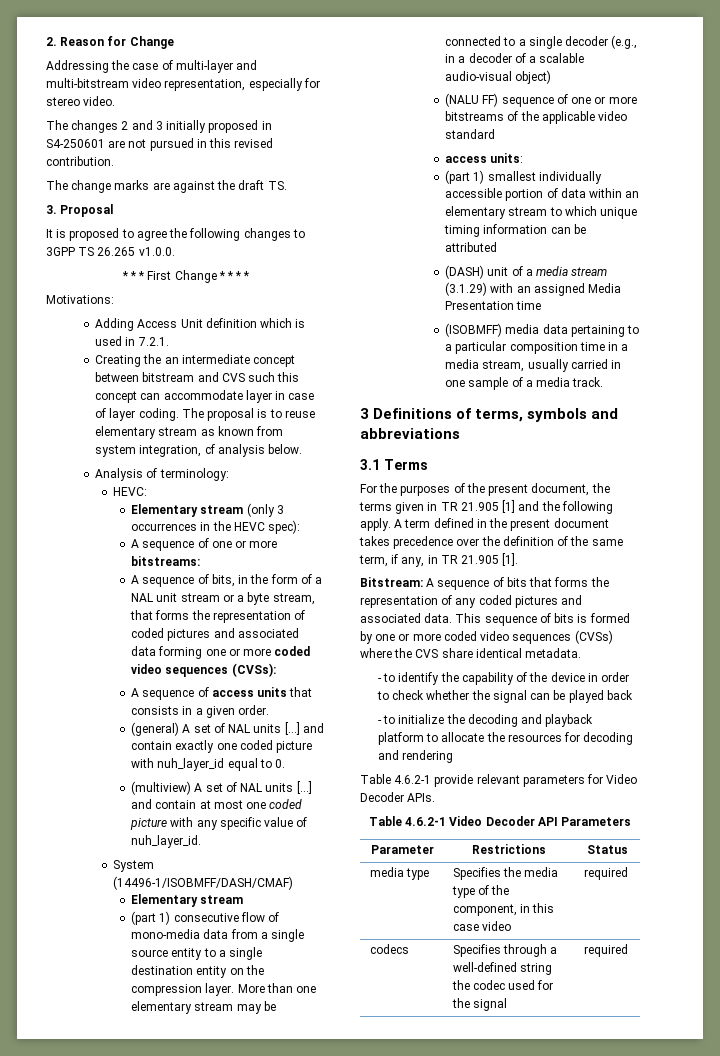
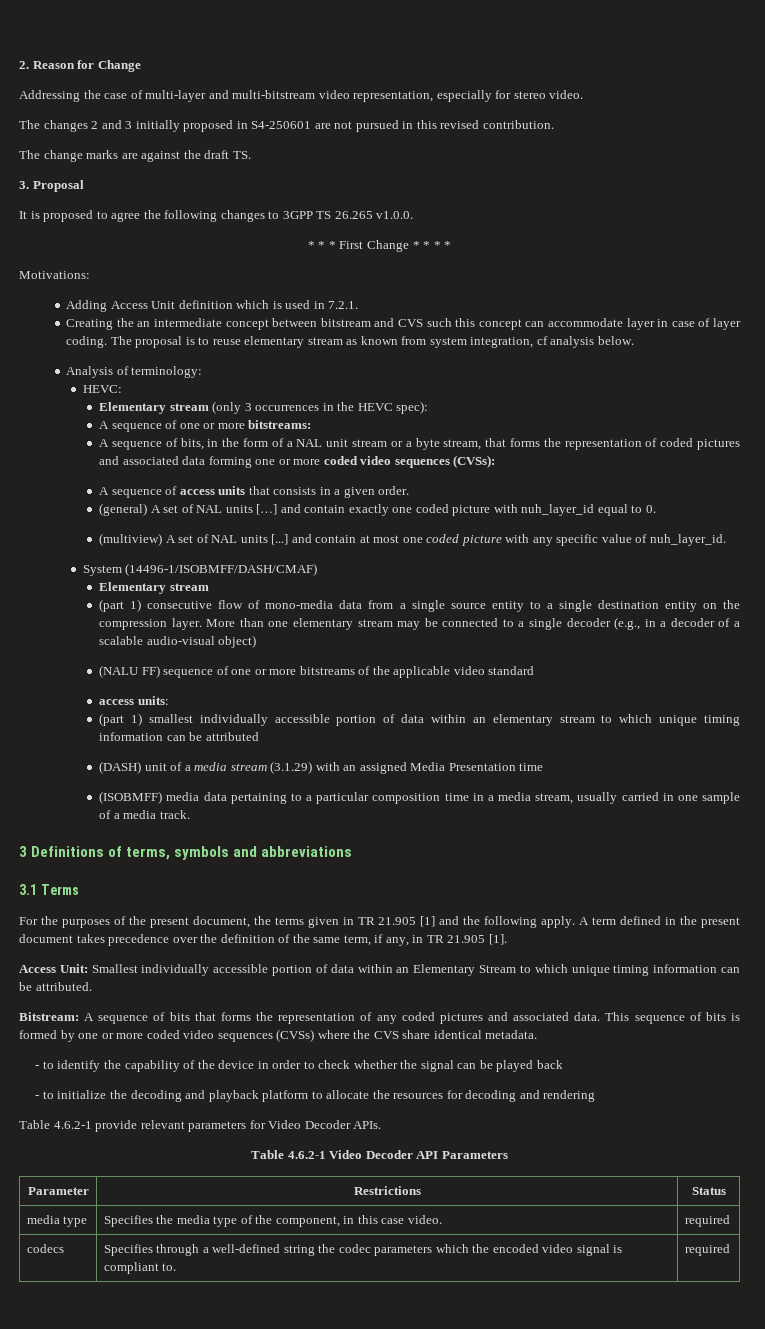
(519, 559) none -> [19,964,741,976] [19,982,92,991] // Access Unit: Smallest individually accessible portion of data within an Elementary Stream to which unique timing information can be attributed.
[481,921,511,931] video -> [407,1215,442,1224] video.
[508,980,554,990] [451,998,507,1011] used for the signal -> [374,1244,623,1256] [103,1262,177,1274] parameters which the encoded video signal is compliant to.

